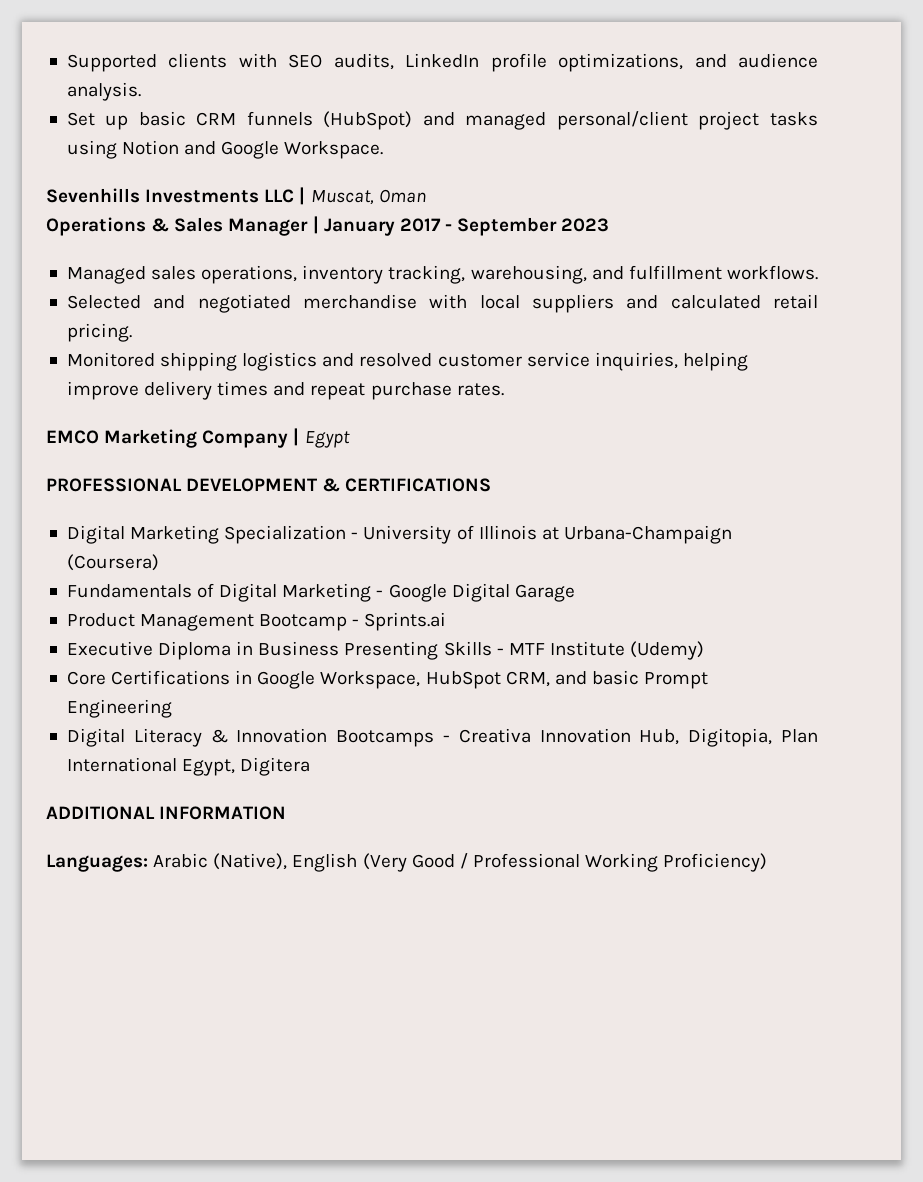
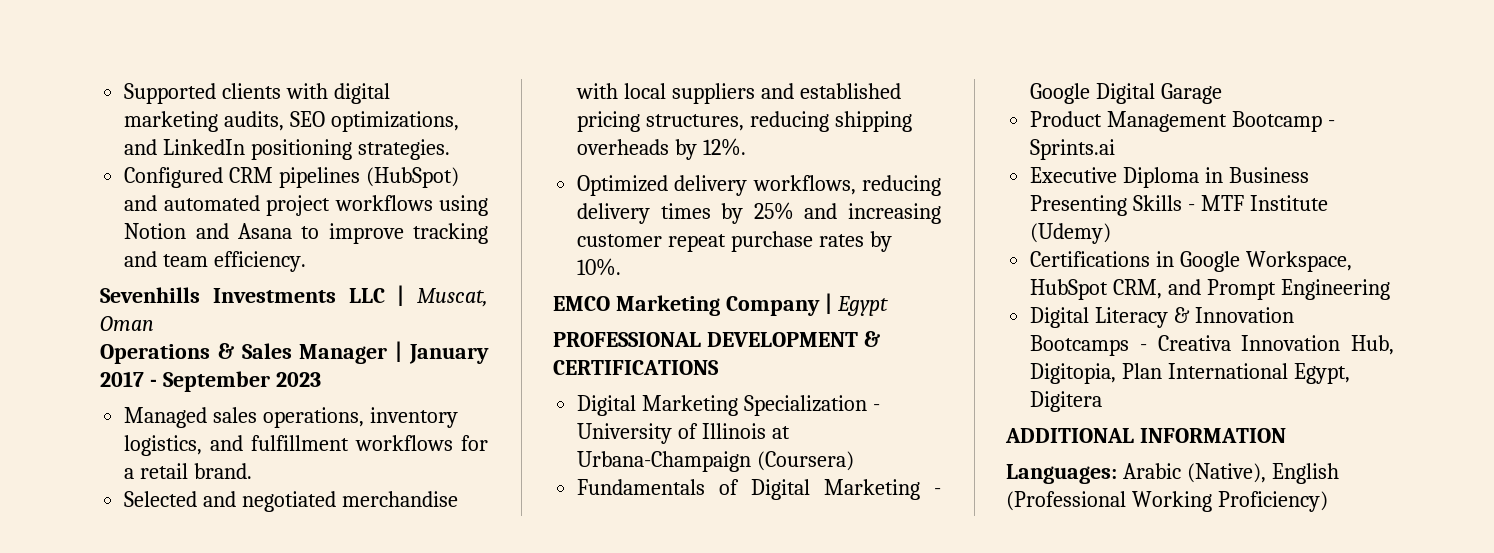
[288,53,818,72] [66,82,141,101] [66,111,818,130] [66,140,384,159] SEO audits, LinkedIn profile optimizations, and audience analysis. // Set up basic CRM funnels (HubSpot) and managed personal/client project tasks using Notion and Google Workspace. -> [334,83,391,104] [124,111,460,132] [124,139,451,160] [124,167,460,188] [124,195,489,216] [124,223,489,244] [124,251,307,272] digital marketing audits, SEO optimizations, and LinkedIn positioning strategies. // Configured CRM pipelines (HubSpot) and automated project workflows using Notion and Asana to improve tracking and team efficiency.
[388,265,818,284] tracking, warehousing, and fulfillment workflows. -> [124,435,488,456] [124,463,253,479] logistics, and fulfillment workflows for a retail brand.
[670,294,818,309] [66,323,132,342] [66,352,748,371] [66,381,504,400] calculated retail pricing. // Monitored shipping logistics and resolved customer service inquiries, helping improve delivery times and repeat purchase rates. -> [799,83,901,99] [577,111,913,132] [577,138,747,160] [577,175,941,196] [577,202,941,224] [577,231,892,252] [577,258,622,276] established pricing structures, reducing shipping overheads by 12%. // Optimized delivery workflows, reducing delivery times by 25% and increasing customer repeat purchase rates by 10%.
[66,671,106,685] Core -> (1112, 233) none
[591,670,639,685] basic -> (1202, 287) none
[362,853,580,872] (Very Good / Professional -> [1006,491,1126,511] (Professional

